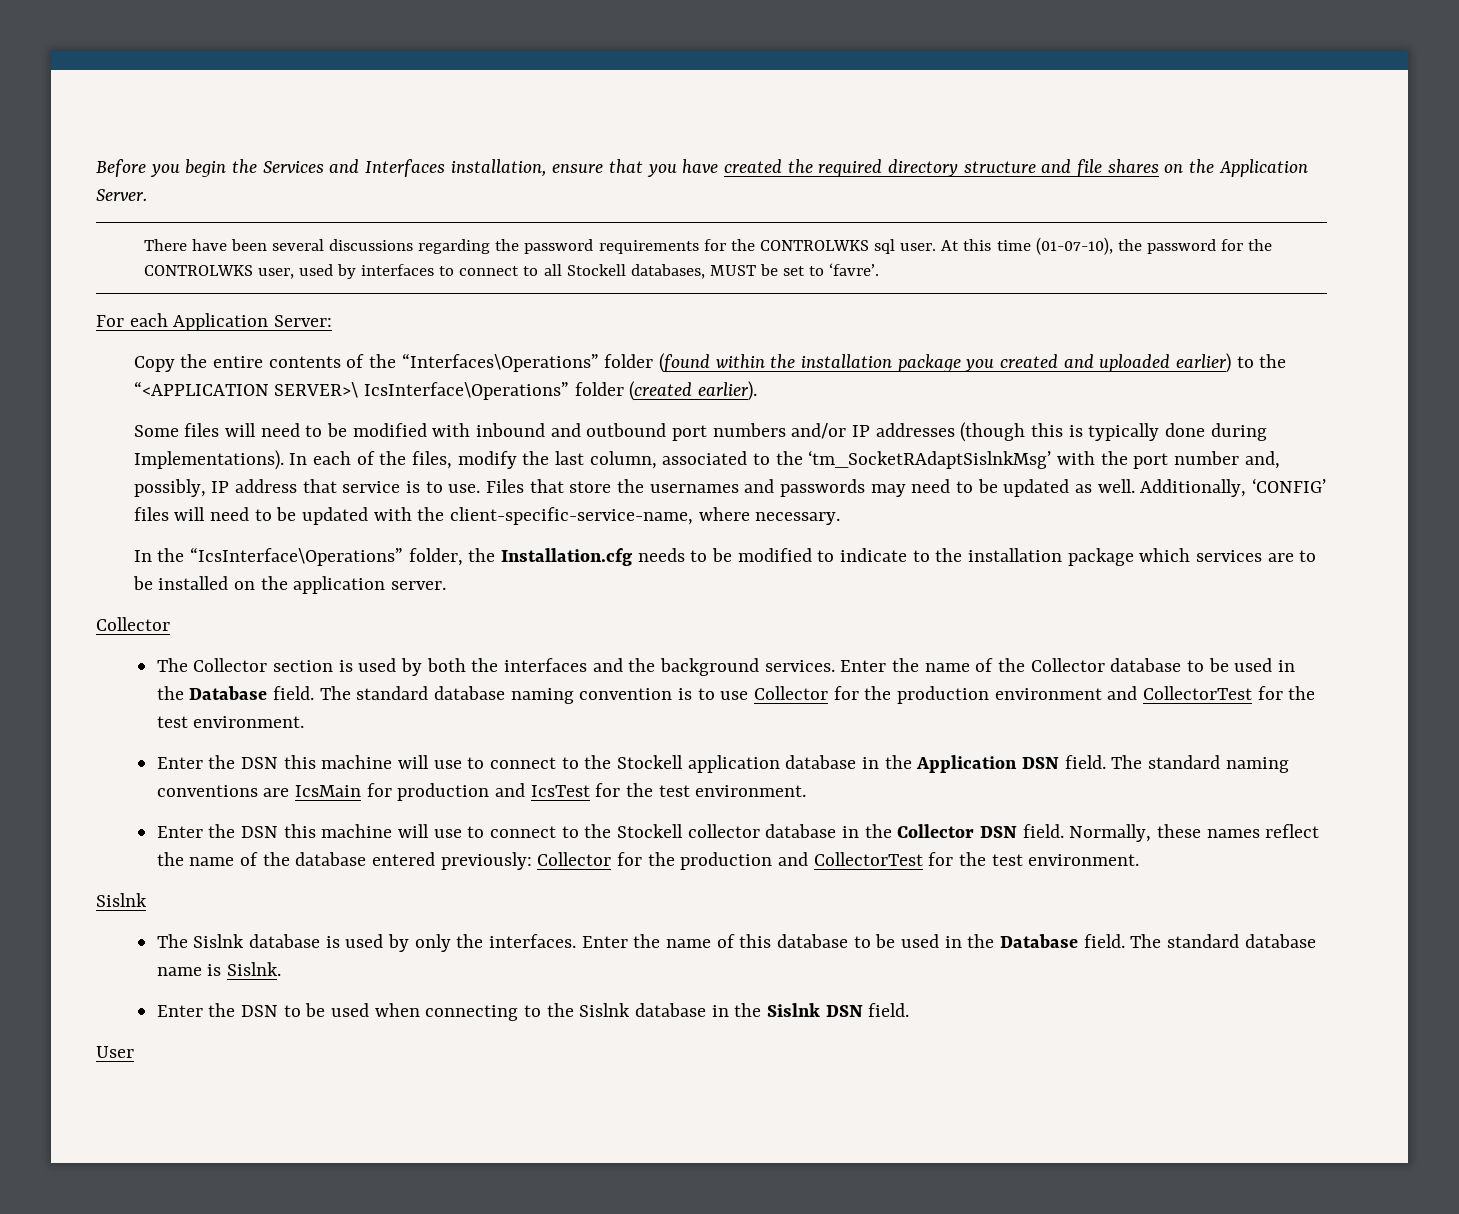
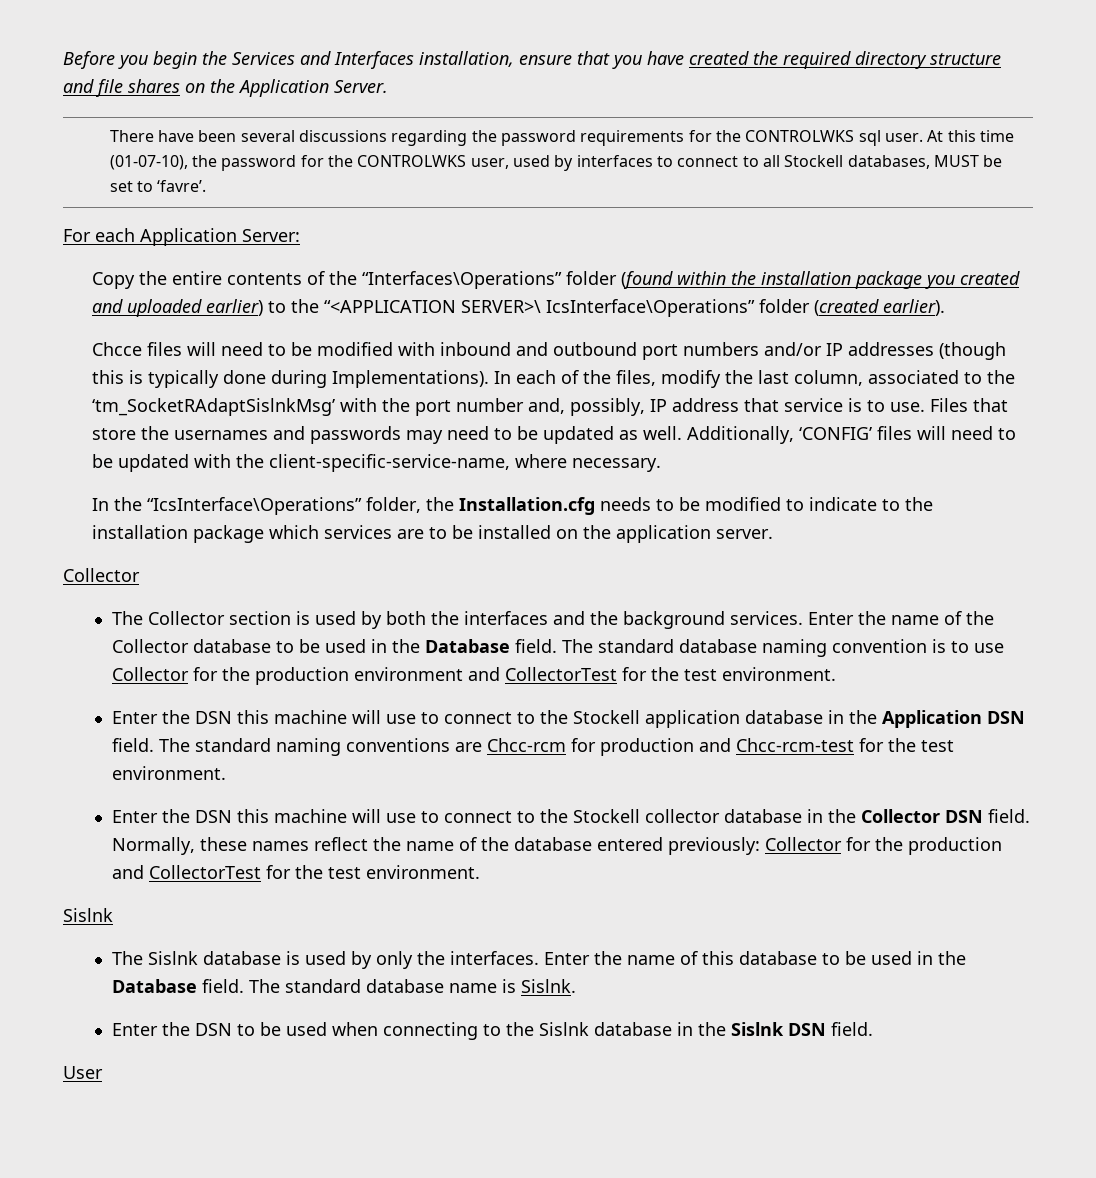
[133,425,179,437] Some -> [91,342,142,356] Chcce
[295,785,362,797] IcsMain -> [486,738,566,752] Chcc-rcm
[530,785,590,797] IcsTest -> [735,738,854,752] Chcc-rcm-test

